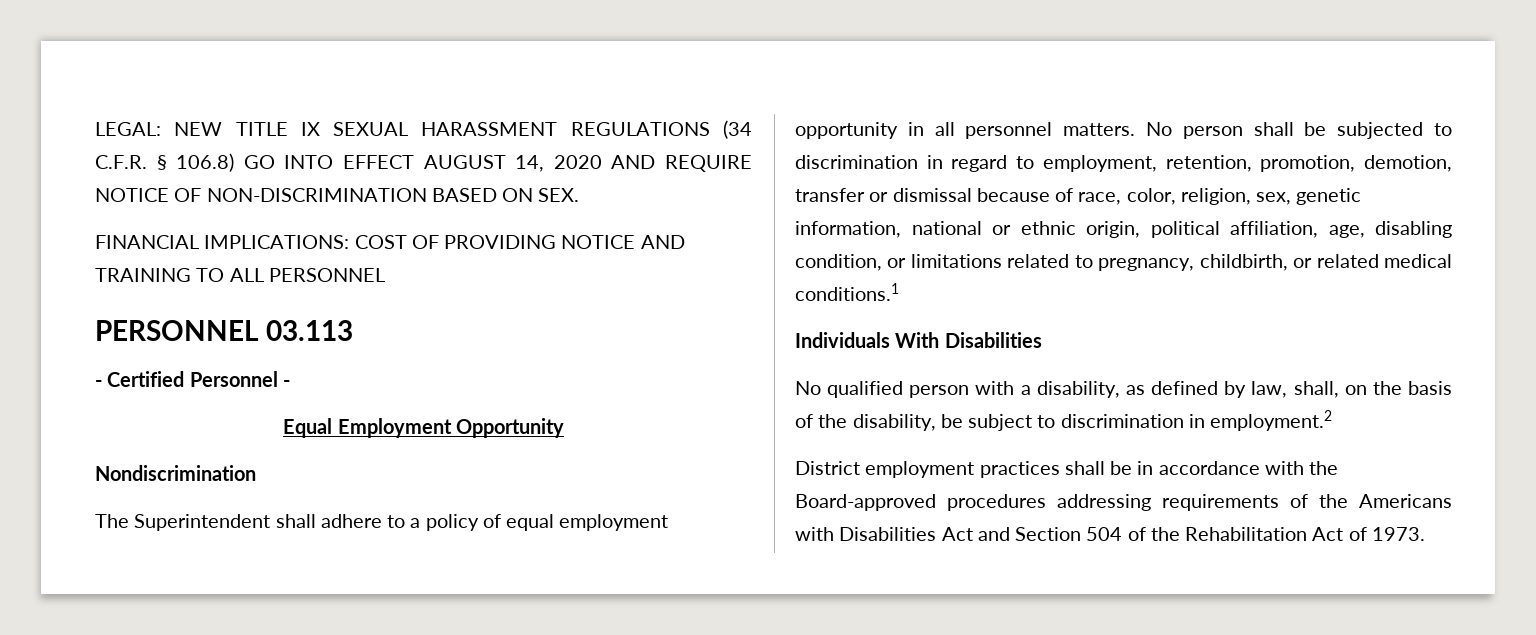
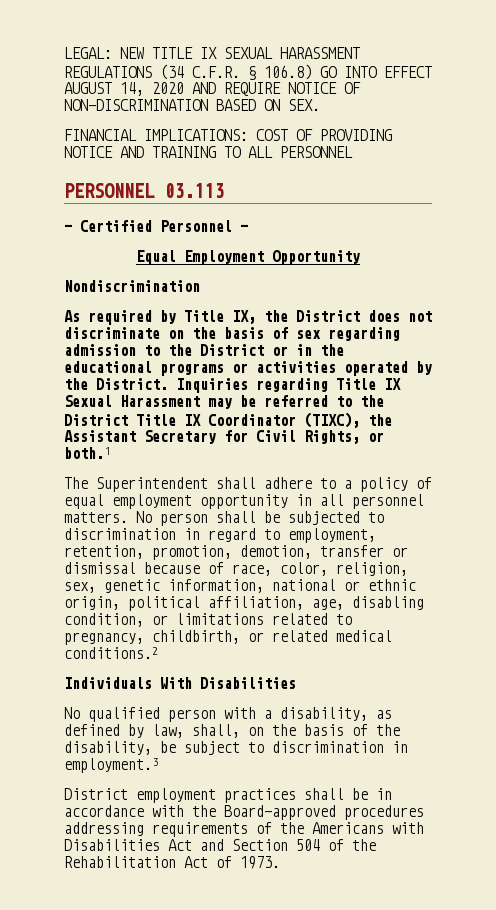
(256, 473) none -> [64,310,432,325] [64,327,400,341] [64,344,344,356] [64,361,432,376] [64,378,401,393] [64,395,384,409] [64,412,392,428] [64,430,384,444] [64,447,110,459] // As required by Title IX, the District does not discriminate on the basis of sex regarding admission to the District or in the educational programs or activities operated by the District. Inquiries regarding Title IX Sexual Harassment may be referred to the District Title IX Coordinator (TIXC), the Assistant Secretary for Civil Rights, or both.1
[795,283,899,301] conditions.1 -> [64,647,158,659] conditions.2
[1210,410,1333,431] employment.2 -> [64,758,158,773] employment.3

